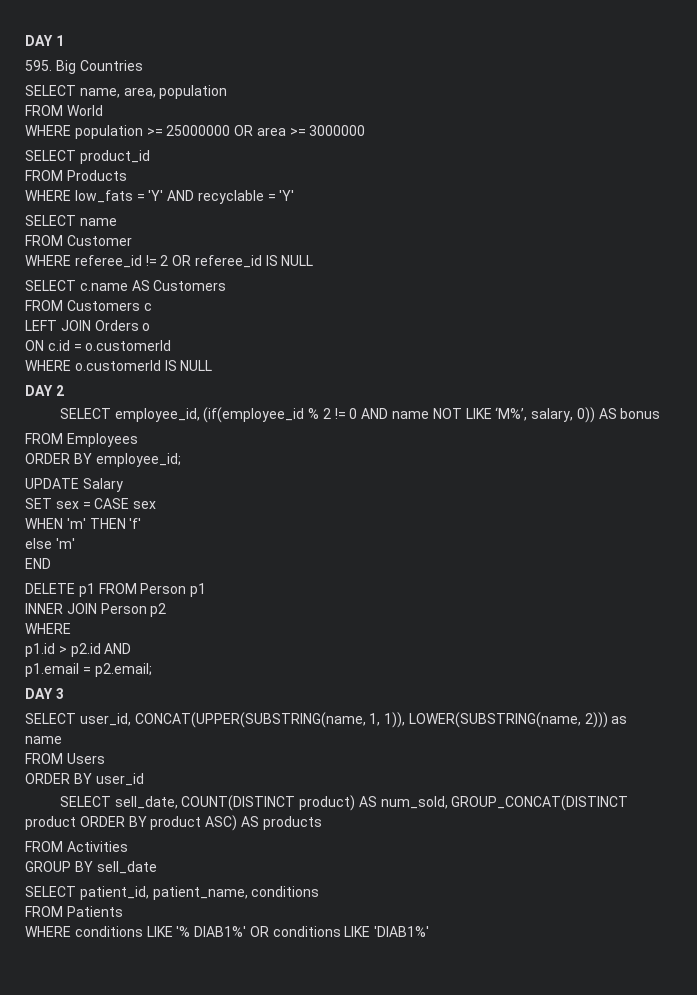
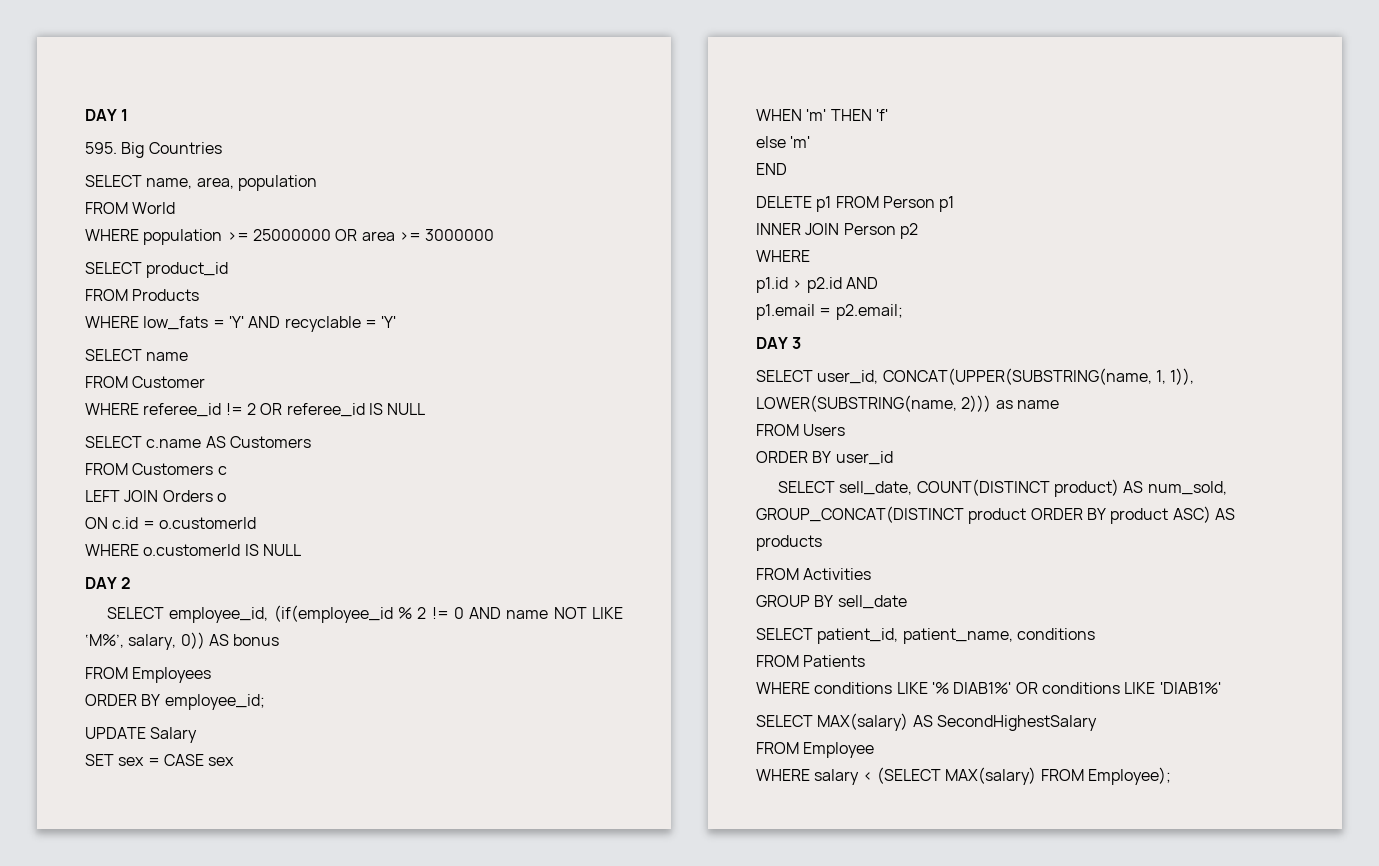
(430, 931) none -> [756,713,1097,731] [756,742,875,758] [756,767,1171,785] // SELECT MAX(salary) AS SecondHighestSalary // FROM Employee // WHERE salary < (SELECT MAX(salary) FROM Employee);

